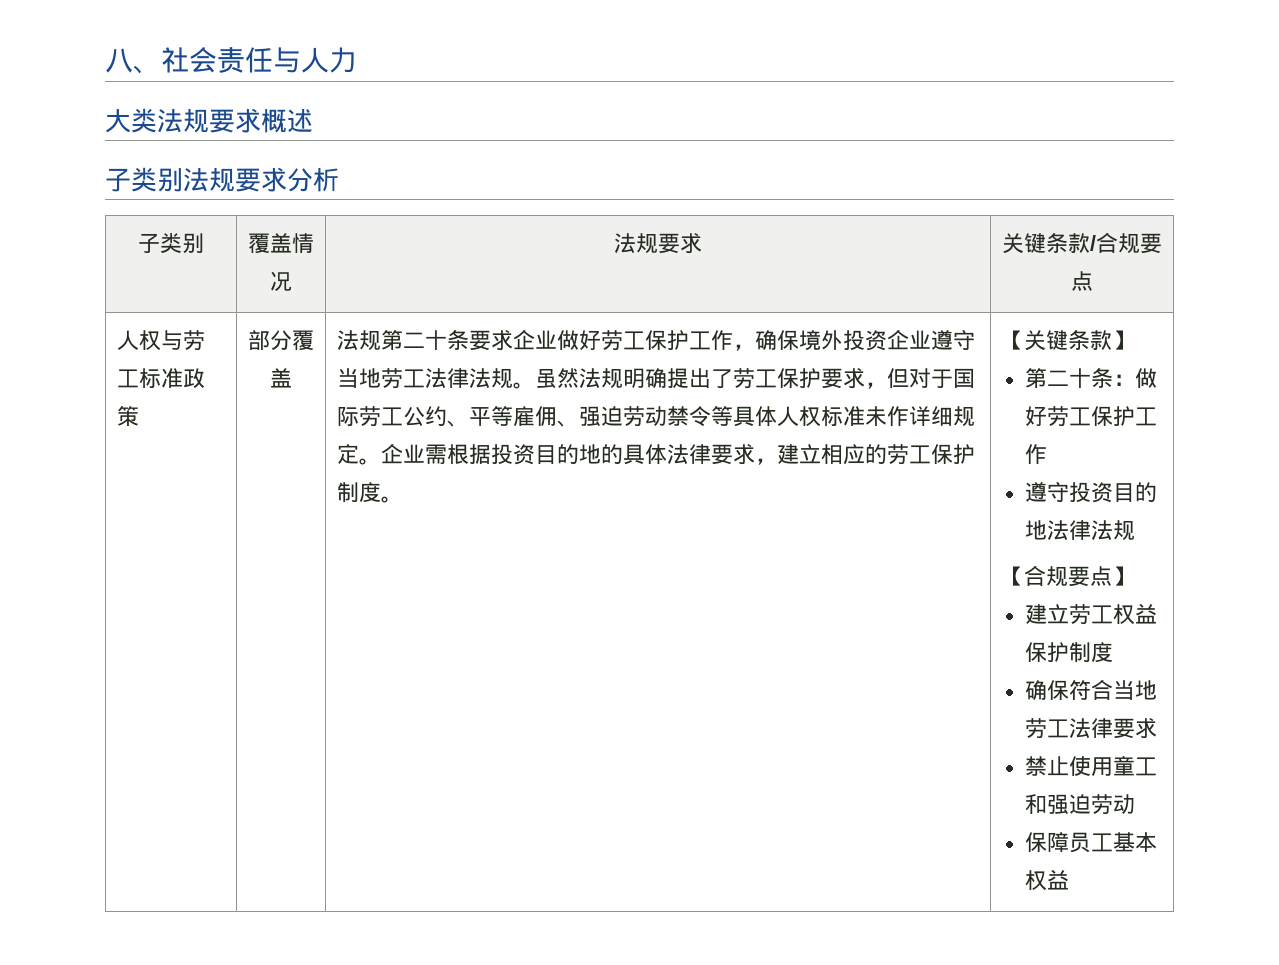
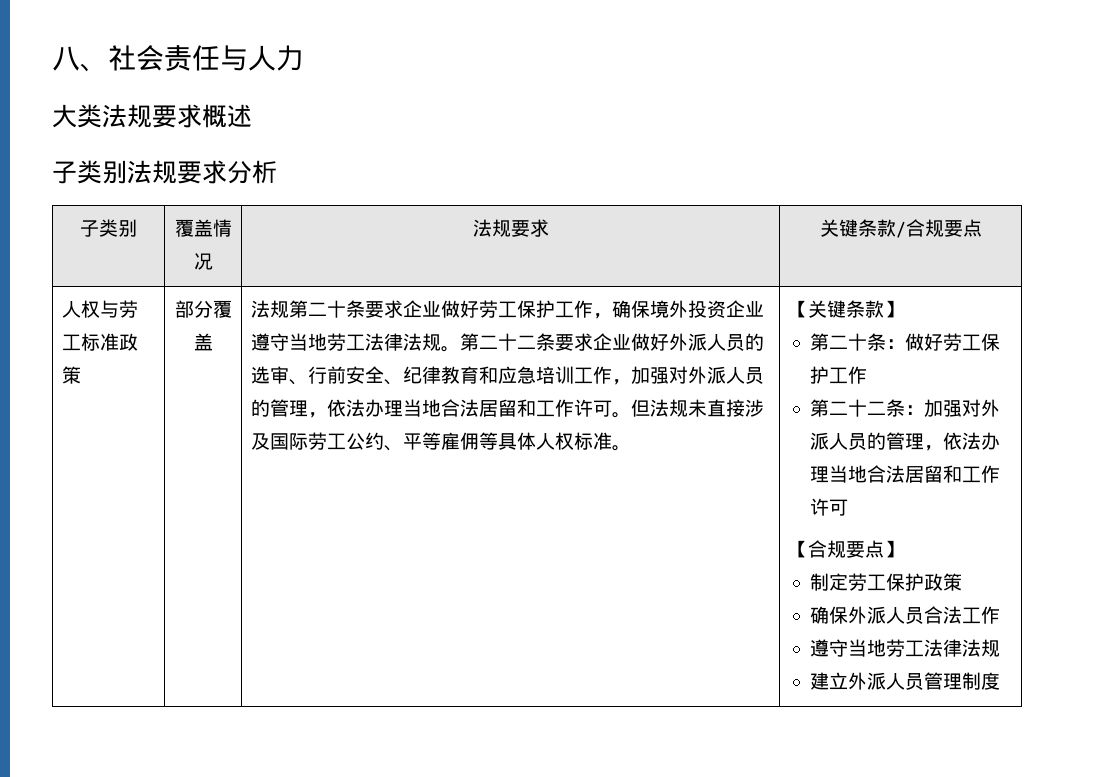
[534,368,953,389] 虽然法规明确提出了劳工保护要求，但对于 -> [460,333,765,351] [251,366,765,385] [251,399,765,418] [251,433,271,450] 第二十二条要求企业做好外派人员的选审、行前安全、纪律教育和应急培训工作，加强对外派人员的管理，依法办理当地合法居留和工作许可。但法规未直接涉及
[556,406,975,427] [336,444,975,465] [336,482,381,503] 、强迫劳动禁令等具体人权标准未作详细规定。企业需根据投资目的地的具体法律要求，建立相应的劳工保护制度 -> [479,432,613,450] 等具体人权标准
[1025,482,1158,503] [1025,520,1136,541] [1001,565,1134,587] [1025,603,1158,625] [1025,642,1114,663] [1025,679,1158,700] [1025,718,1158,739] [1025,755,1158,776] [1025,794,1136,815] [1025,832,1158,853] [1025,869,1070,891] 遵守投资目的地法律法规 // 【合规要点】 // 建立劳工权益保护制度 // 确保符合当地劳工法律要求 // 禁止使用童工和强迫劳动 // 保障员工基本权益 -> [810,399,1001,417] [810,432,1001,451] [810,465,1001,483] [810,498,849,516] [789,540,904,558] [810,573,963,591] [810,606,1001,624] [810,639,1001,657] [810,672,1001,690] 第二十二条：加强对外派人员的管理，依法办理当地合法居留和工作许可 // 【合规要点】 // 制定劳工保护政策 // 确保外派人员合法工作 // 遵守当地劳工法律法规 // 建立外派人员管理制度

